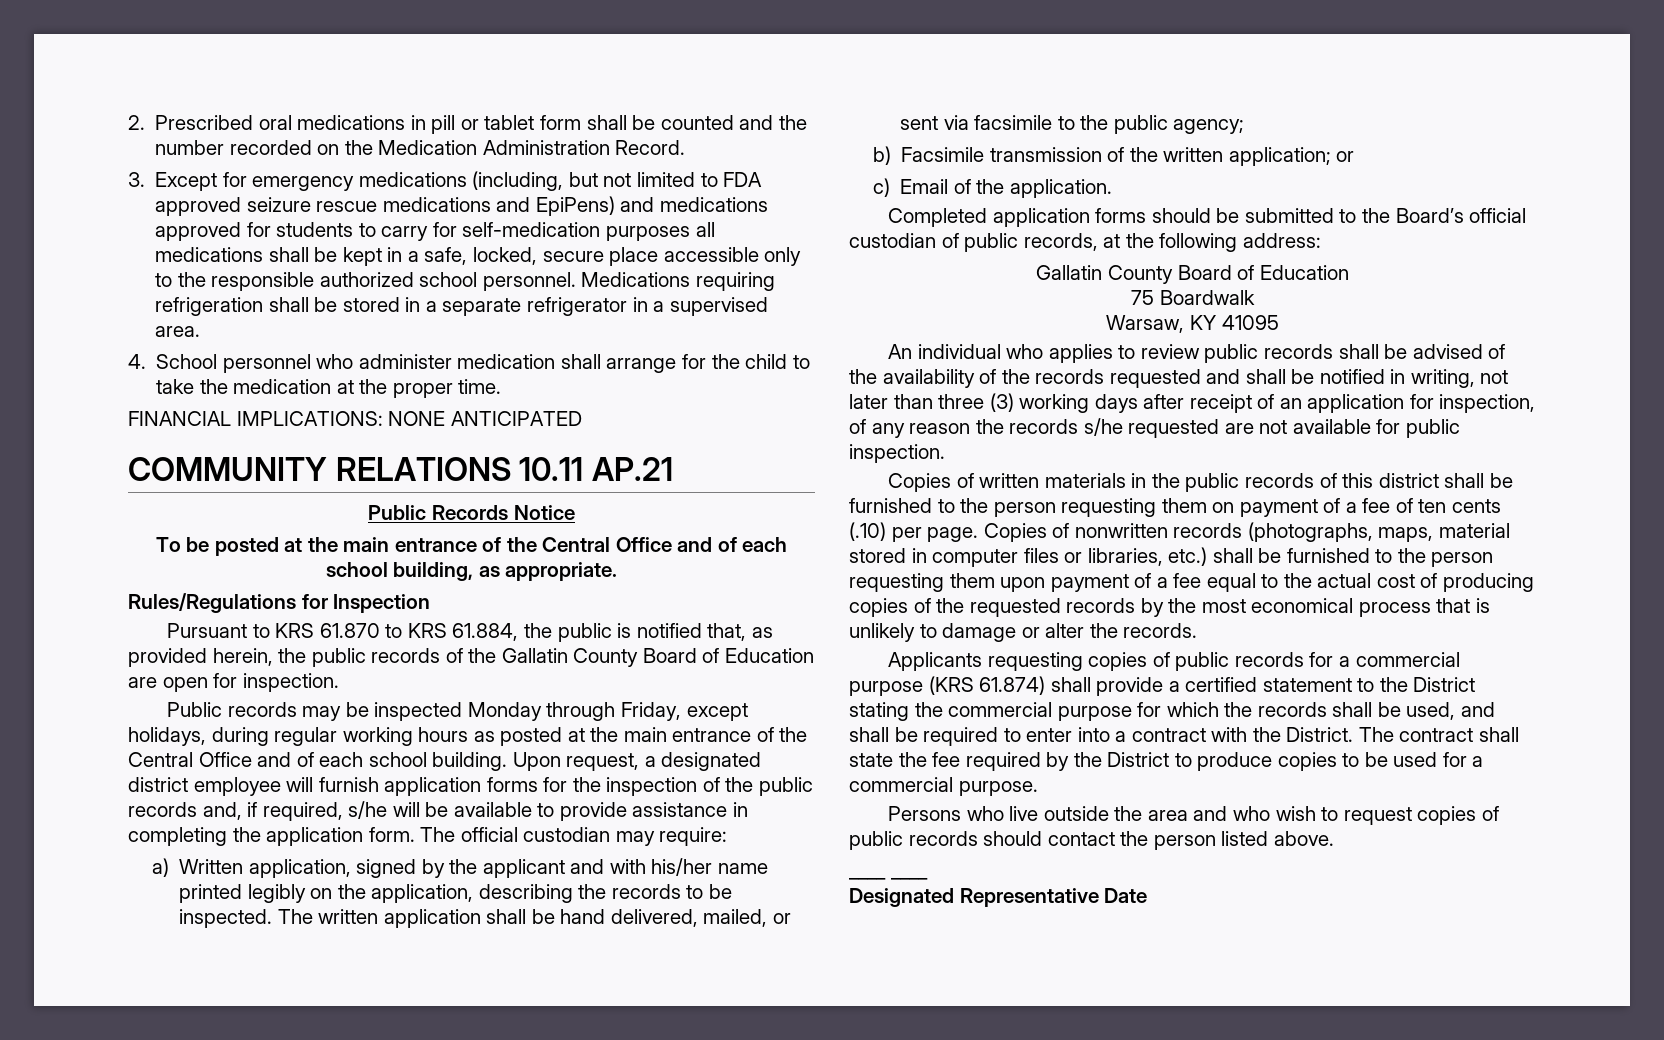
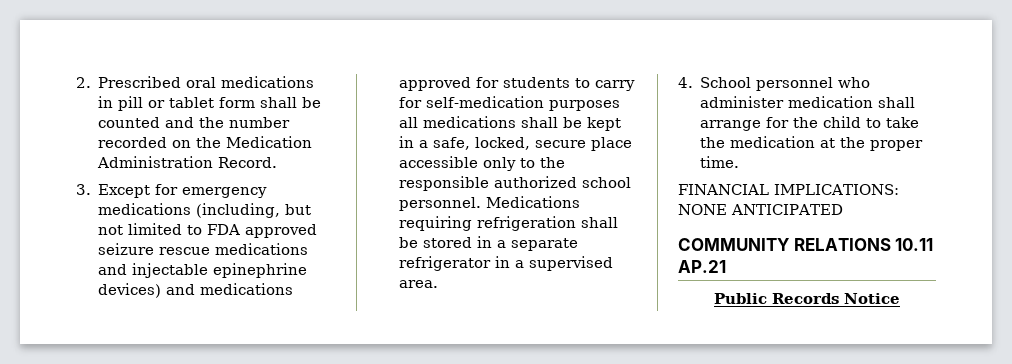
[535,196,615,216] EpiPens) -> [132,263,308,278] [98,283,162,298] injectable epinephrine devices)
[155,537,788,556] [325,562,618,581] [128,593,431,613] [167,623,773,642] [128,648,814,667] [128,673,339,692] [167,702,748,721] [128,727,808,746] [128,752,762,771] [128,777,813,796] [128,801,748,821] [128,827,728,846] [151,858,768,878] [179,884,732,903] [179,909,791,928] [900,115,1245,134] [872,146,1355,166] [872,178,1112,198] [888,208,1527,227] [849,233,1321,252] [1036,265,1349,284] [1131,290,1255,305] [1106,315,1279,333] [888,344,1506,363] [849,369,1509,388] [849,393,1536,413] [849,418,1460,438] [849,444,945,463] [888,473,1513,492] [849,498,1501,517] [849,522,1510,542] [849,547,1494,567] [849,573,1534,592] [849,598,1490,617] [849,623,1198,642] [888,652,1460,671] [849,676,1476,696] [849,702,1495,721] [849,727,1519,746] [849,752,1484,771] [849,777,1038,796] [888,806,1499,825] [849,831,1334,850] [849,878,928,880] [849,888,1148,907] // To be posted at the main entrance of the Central Office and of each school building, as appropriate. // Rules/Regulations for Inspection // Pursuant to KRS 61.870 to KRS 61.884, the public is notified that, as provided herein, the public records of the Gallatin County Board of Education are open for inspection. // Public records may be inspected Monday through Friday, except holidays, during regular working hours as posted at the main entrance of the Central Office and of each school building. Upon request, a designated district employee will furnish application forms for the inspection of the public records and, if required, s/he will be available to provide assistance in completing the application form. The official custodian may require: // a) Written application, signed by the applicant and with his/her name printed legibly on the application, describing the records to be inspected. The written application shall be hand delivered, mailed, or sent via facsimile to the public agency; // b) Facsimile transmission of the written application; or // c) Email of the application. // Completed application forms should be submitted to the Board’s official custodian of public records, at the following address: // Gallatin County Board of Education // 75 Boardwalk // Warsaw, KY 41095 // An individual who applies to review public records shall be advised of the availability of the records requested and shall be notified in writing, not later than three (3) working days after receipt of an application for inspection, of any reason the records s/he requested are not available for public inspection. // Copies of written materials in the public records of this district shall be furnished to the person requesting them on payment of a fee of ten cents (.10) per page. Copies of nonwritten records (photographs, maps, material stored in computer files or libraries, etc.) shall be furnished to the person requesting them upon payment of a fee equal to the actual cost of producing copies of the requested records by the most economical process that is unlikely to damage or alter the records. // Applicants requesting copies of public records for a commercial purpose (KRS 61.874) shall provide a certified statement to the District stating the commercial purpose for which the records shall be used, and shall be required to enter into a contract with the District. The contract shall state the fee required by the District to produce copies to be used for a commercial purpose. // Persons who live outside the area and who wish to request copies of public records should contact the person listed above. // ____ ____ // Designated Representative Date -> (900, 298) none

